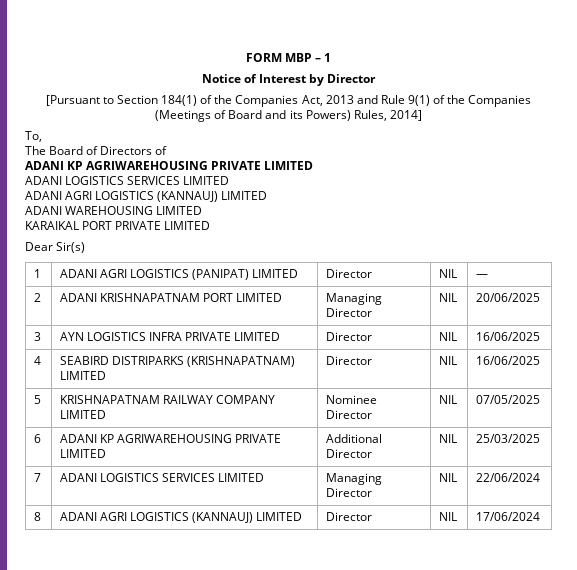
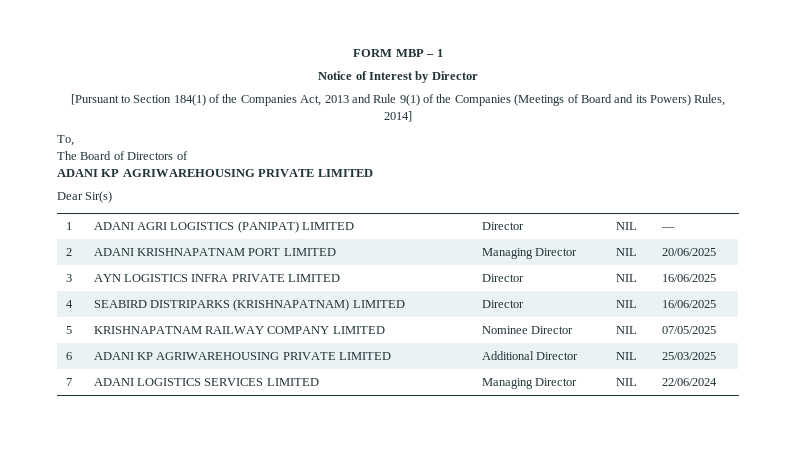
[25,176,230,185] [25,191,268,202] [25,206,203,215] [25,221,211,230] // ADANI LOGISTICS SERVICES LIMITED // ADANI AGRI LOGISTICS (KANNAUJ) LIMITED // ADANI WAREHOUSING LIMITED // KARAIKAL PORT PRIVATE LIMITED -> (373, 173) none
[34,512,42,521] [60,512,303,523] [326,512,373,521] [439,512,458,521] [476,512,541,521] // 8 | ADANI AGRI LOGISTICS (KANNAUJ) LIMITED | Director | NIL | 17/06/2024 -> (717, 382) none

